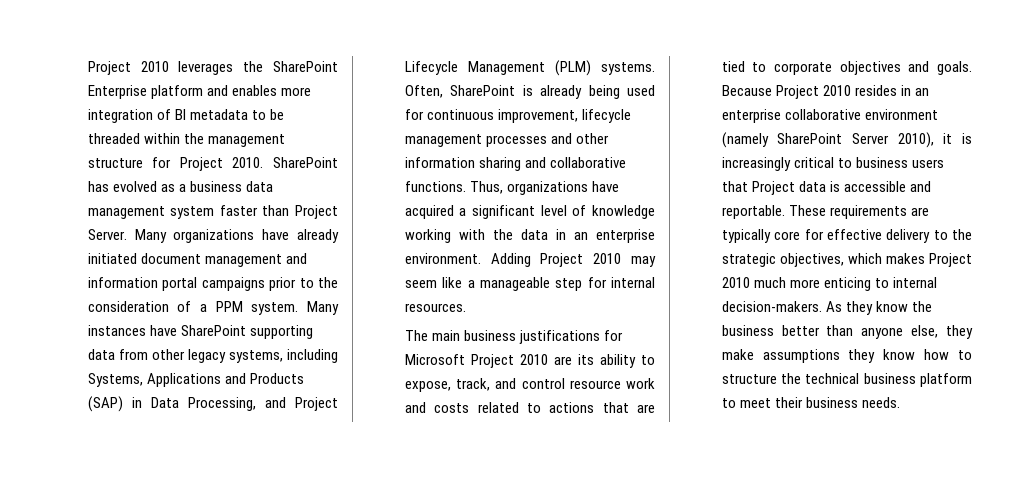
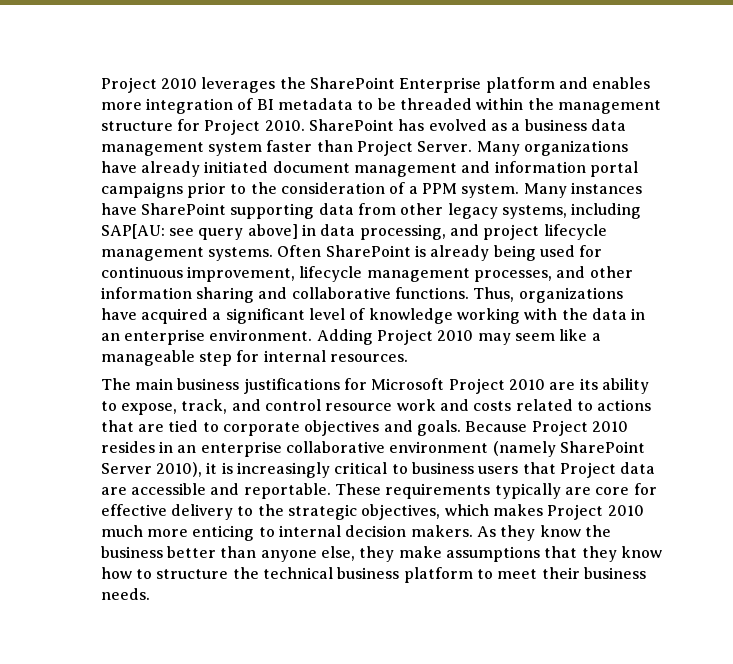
[87,373,304,387] [87,396,338,412] [404,60,655,76] [404,85,443,98] Systems, Applications and Products (SAP) in Data Processing, and Project Lifecycle Management (PLM) systems. Often, -> [100,224,607,240] [100,245,322,261] SAP[AU: see query above] in data processing, and project lifecycle management systems. Often
[485,135,547,147] processes -> [474,270,553,282] processes,
[829,181,840,192] is -> [100,487,127,495] are
[910,207,929,216] [721,229,771,243] are typically -> [494,483,591,499] typically are
[721,301,822,312] decision-makers. -> [345,525,473,537] decision makers.
(840, 356) none -> [544,546,578,558] that

